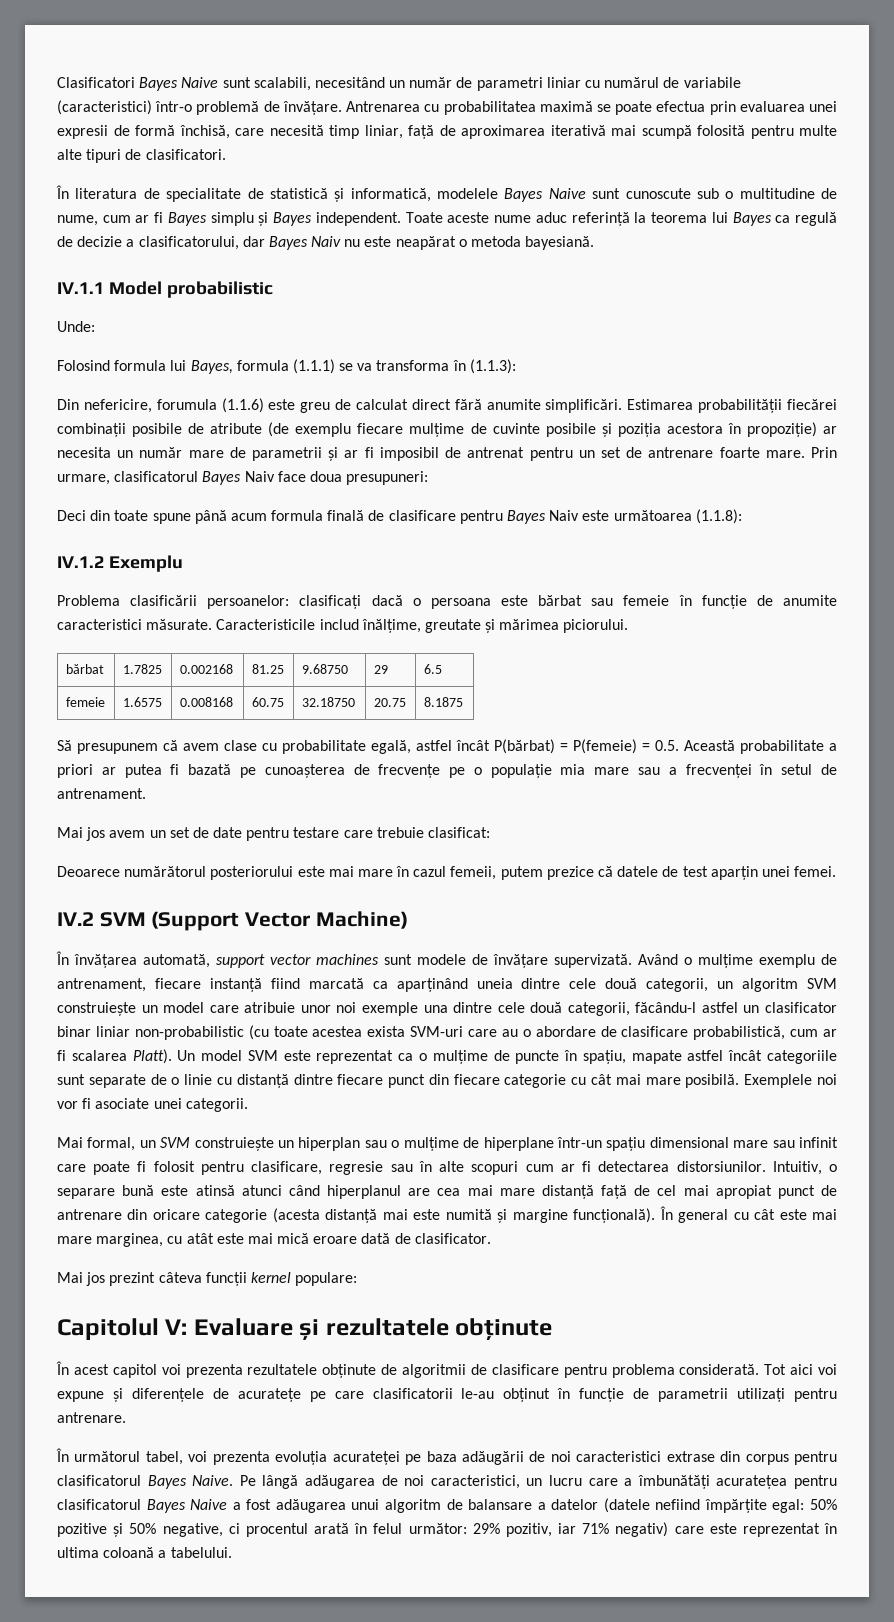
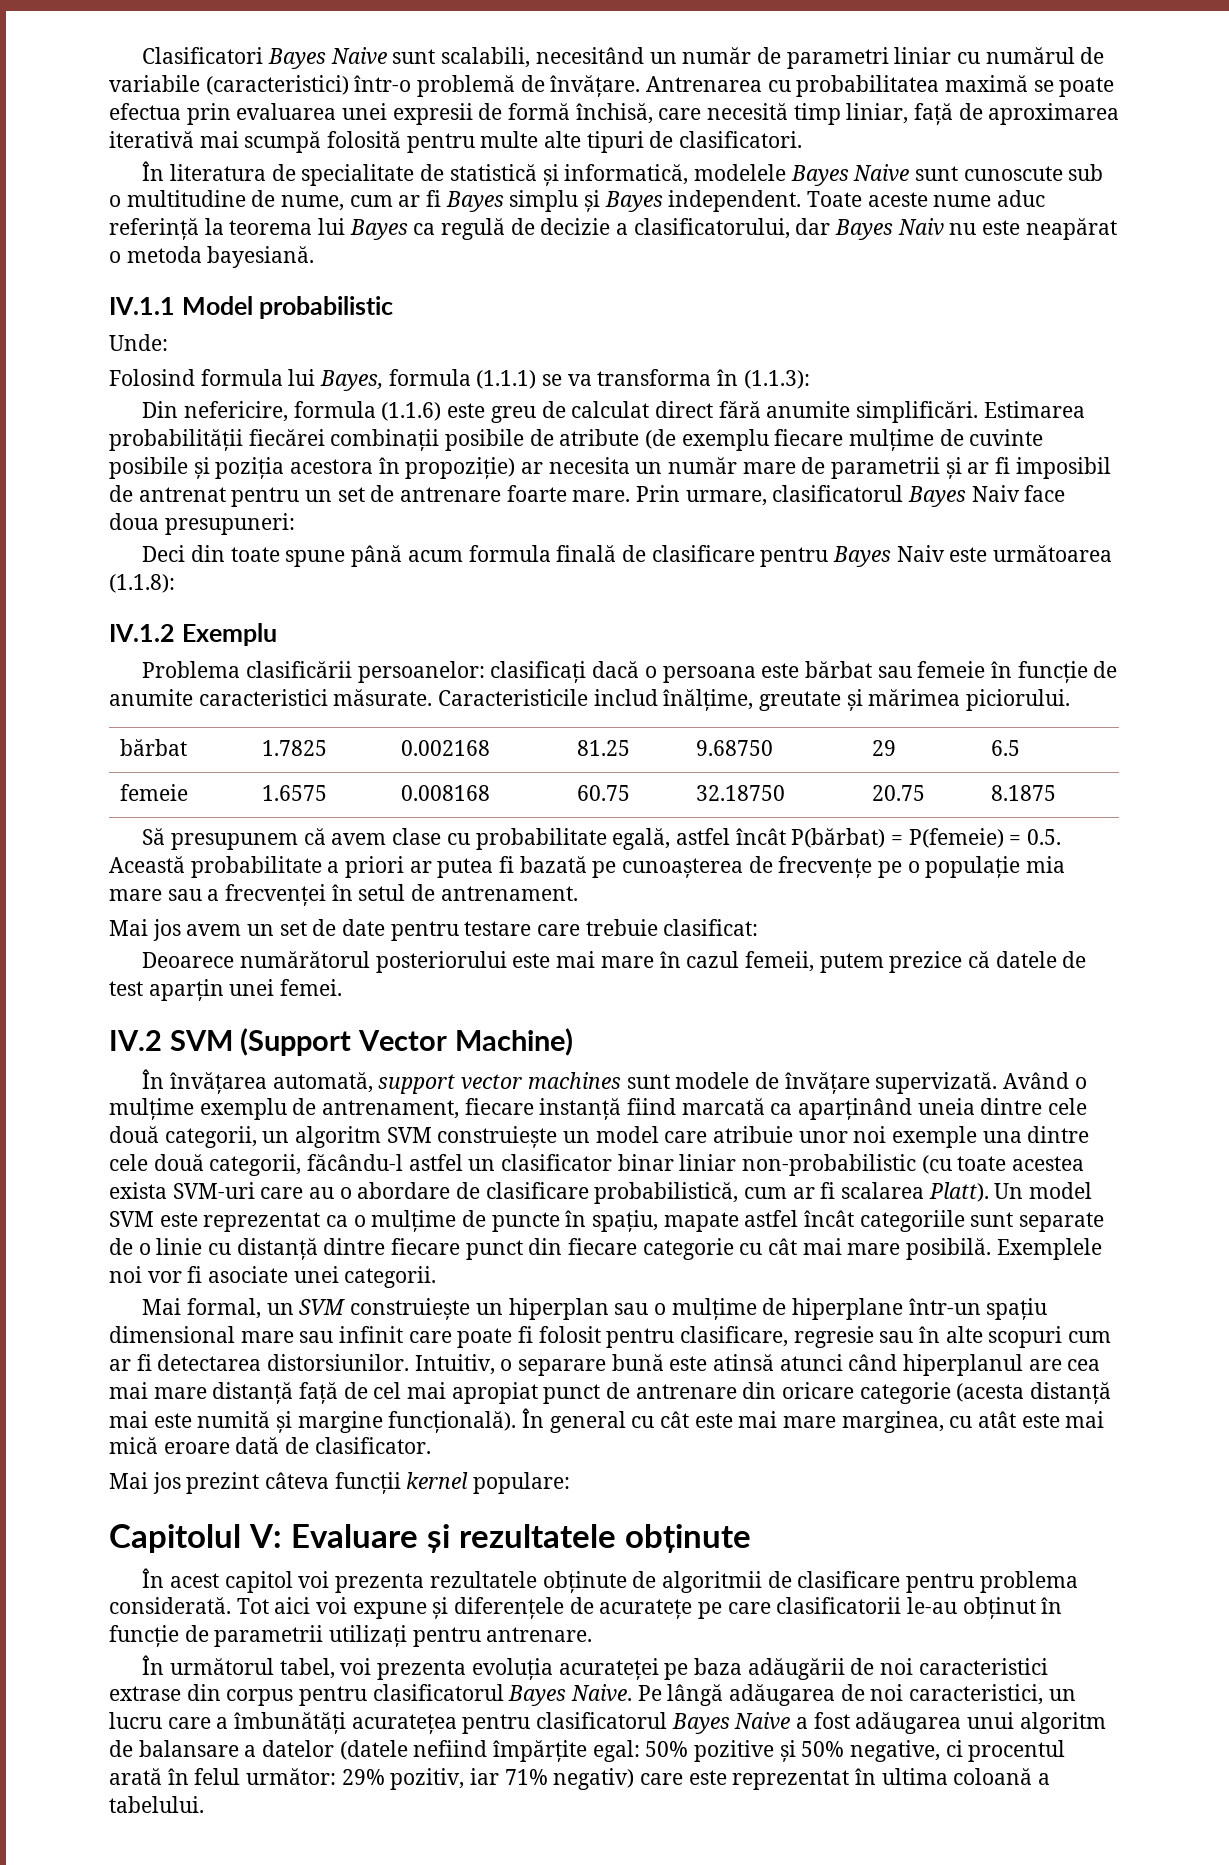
[156,399,217,410] forumula -> [293,401,376,418] formula

